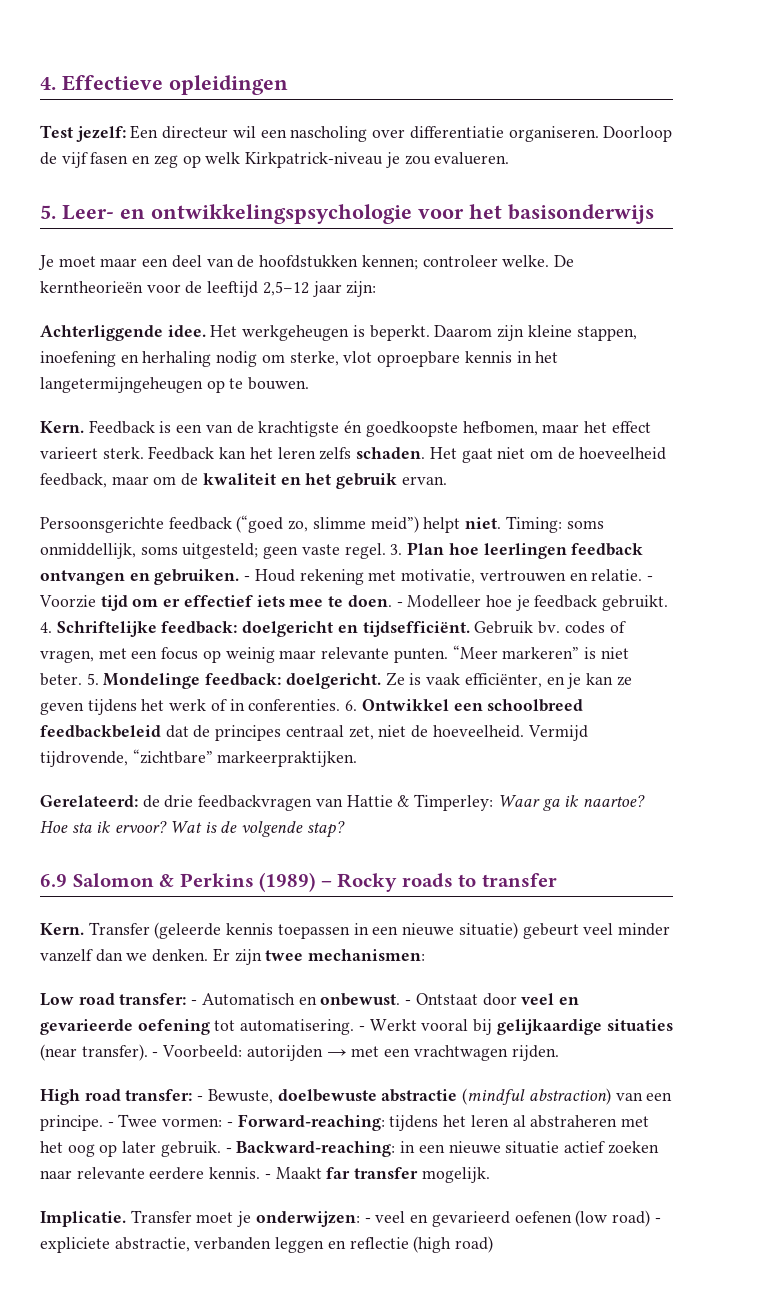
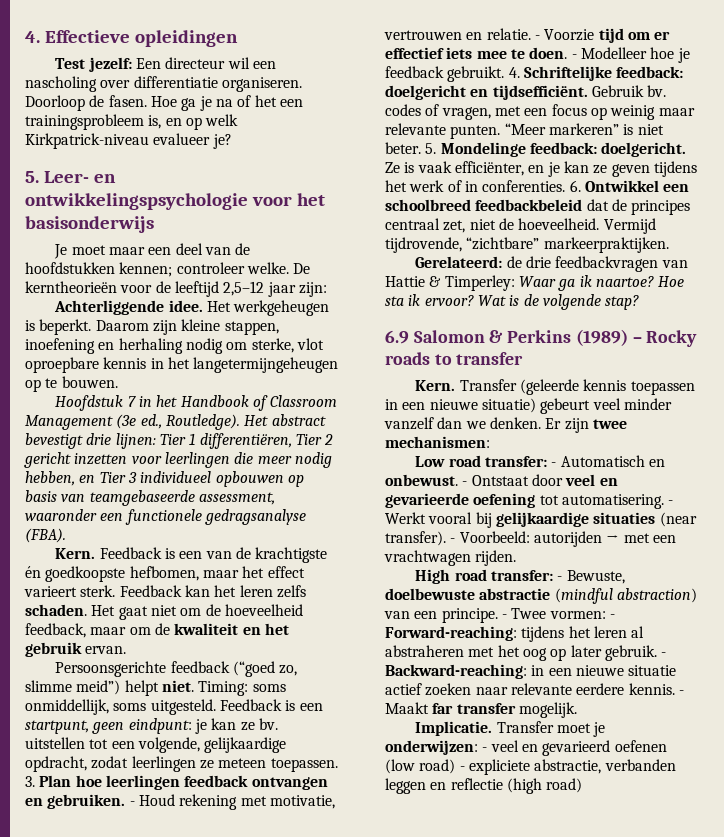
[61,152,510,168] vijf fasen en zeg op welk Kirkpatrick-niveau je zou evalueren. -> [108,95,303,111] [25,114,239,130] [25,133,232,149] fasen. Hoe ga je na of het een trainingsprobleem is, en op welk Kirkpatrick-niveau evalueer je?
(310, 383) none -> [55,395,338,411] [25,414,326,430] [25,433,334,449] [24,452,332,468] [25,471,304,487] [25,490,275,506] [25,509,306,525] [25,528,66,543] // Hoofdstuk 7 in het Handbook of Classroom Management (3e ed., Routledge). Het abstract bevestigt drie lijnen: Tier 1 differentiëren, Tier 2 gericht inzetten voor leerlingen die meer nodig hebben, en Tier 3 individueel opbouwen op basis van teamgebaseerde assessment, waaronder een functionele gedragsanalyse (FBA).
[182,543,386,559] uitgesteld; geen vaste regel. -> [150,699,323,715] [25,718,278,734] [25,737,287,753] [25,756,338,772] uitgesteld. Feedback is een startpunt, geen eindpunt: je kan ze bv. uitstellen tot een volgende, gelijkaardige opdracht, zodat leerlingen ze meteen toepassen.

